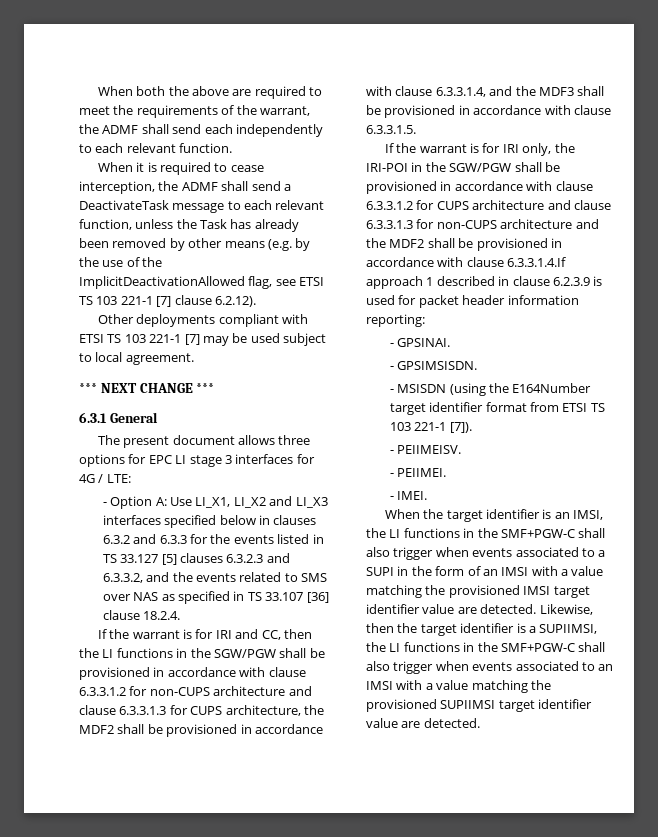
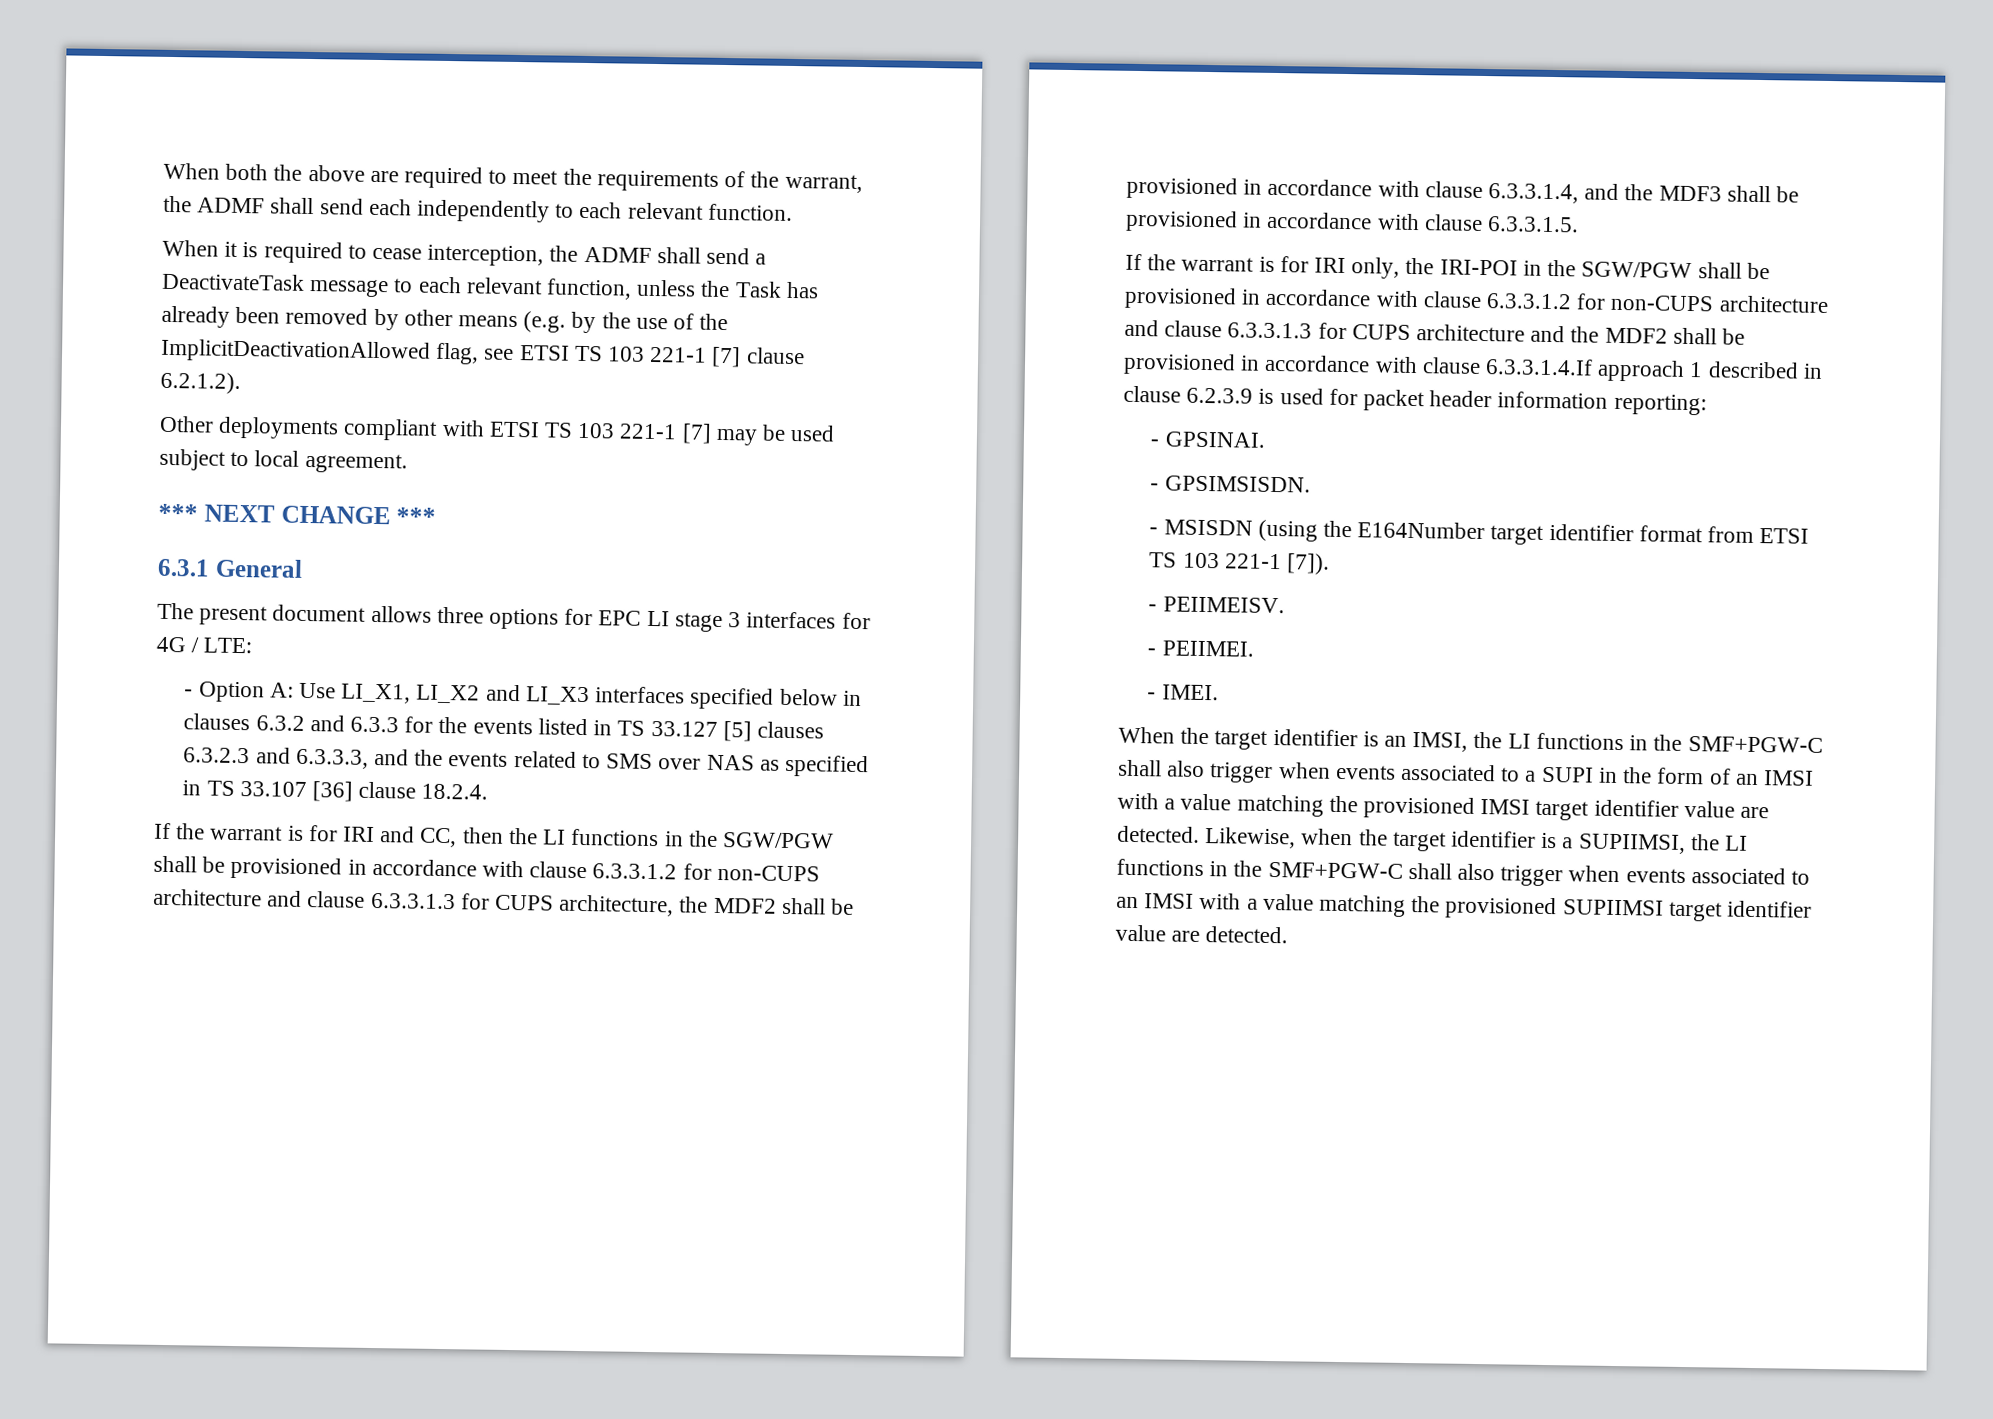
[214,296,256,307] 6.2.12). -> [160,371,241,395] 6.2.1.2).
[102,573,143,583] 6.3.3.2, -> [295,748,369,769] 6.3.3.3,
[436,200,611,210] [366,219,497,229] CUPS architecture and clause 6.3.3.1.3 for non-CUPS -> [1610,294,1829,314] [1124,319,1411,340] non-CUPS architecture and clause 6.3.3.1.3 for CUPS
[366,623,394,633] then -> [1301,828,1354,846] when

